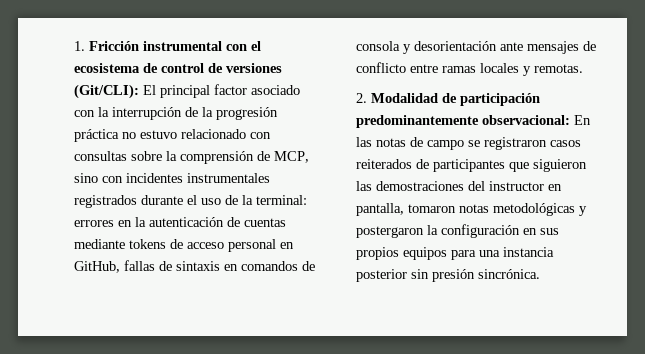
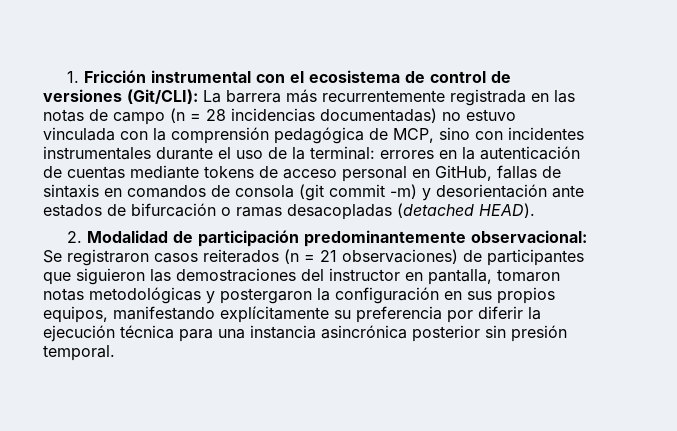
[143,84,300,98] [74,107,278,120] [74,129,271,142] [74,151,254,164] El principal factor asociado con la interrupción de la progresión práctica no estuvo relacionado con consultas sobre la comprensión -> [203,89,575,106] [43,108,516,125] [43,127,364,144] La barrera más recurrentemente registrada en las notas de campo (n = 28 incidencias documentadas) no estuvo vinculada con la comprensión pedagógica
[74,195,137,208] registrados -> (151, 153) none
[403,41,596,54] [356,62,583,76] y desorientación ante mensajes de conflicto entre ramas locales y remotas. -> [299,184,584,201] [43,203,535,220] (git commit -m) y desorientación ante estados de bifurcación o ramas desacopladas (detached HEAD).
[574,115,591,125] [356,137,581,150] [356,159,412,169] En las notas de campo se registraron casos reiterados -> [43,249,458,266] Se registraron casos reiterados (n = 21 observaciones)
[403,247,447,260] equipos -> [43,306,541,323] [43,325,174,342] equipos, manifestando explícitamente su preferencia por diferir la ejecución técnica
(554, 252) none -> [321,325,407,339] asincrónica
[478,269,540,279] sincrónica. -> [43,345,115,361] temporal.

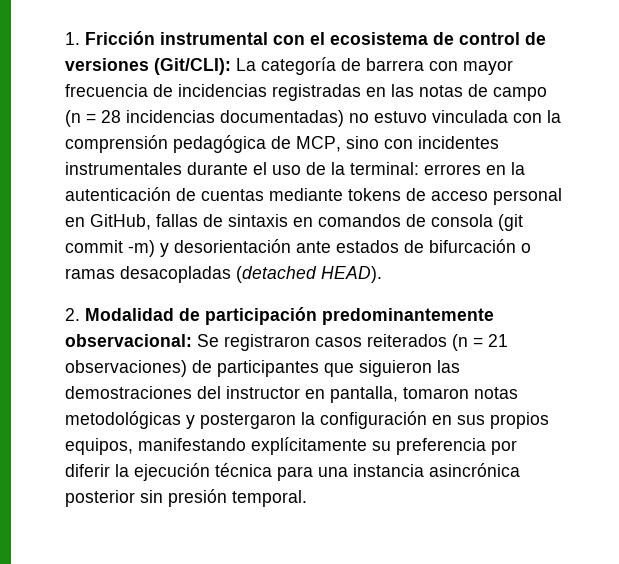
[226,89,526,106] barrera más recurrentemente registrada -> [261,57,513,75] [65,84,361,101] categoría de barrera con mayor frecuencia de incidencias registradas

